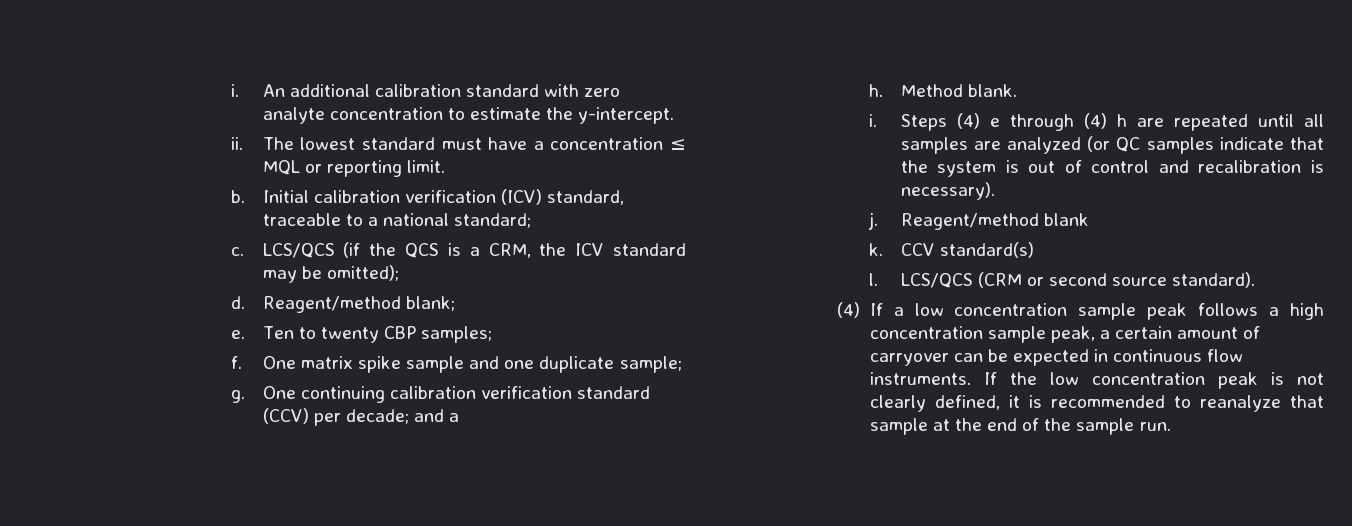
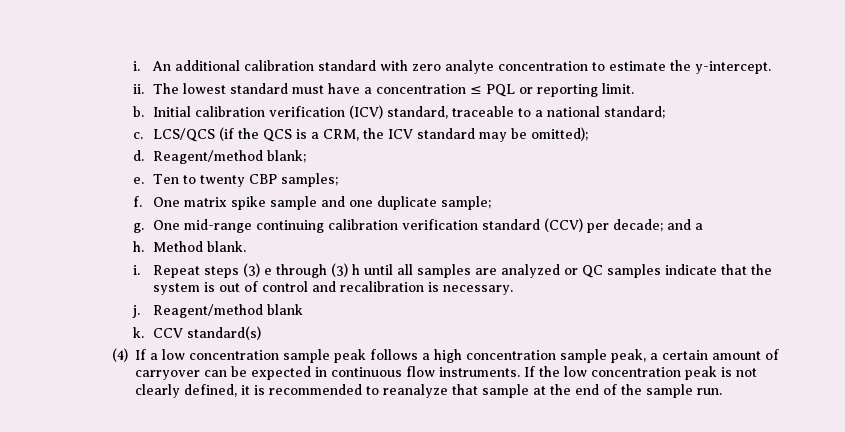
[262,160,300,175] MQL -> [486,84,516,97] PQL
(296, 392) none -> [184,219,253,233] mid-range
[900,113,1248,131] Steps (4) e through (4) h are repeated -> [153,263,361,278] Repeat steps (3) e through (3) h
[1087,136,1111,152] (or -> [564,268,579,275] or
[900,182,995,200] necessary). -> [443,285,514,295] necessary.
[868,272,1256,288] // l. LCS/QCS (CRM or second source standard). -> (262, 333) none

